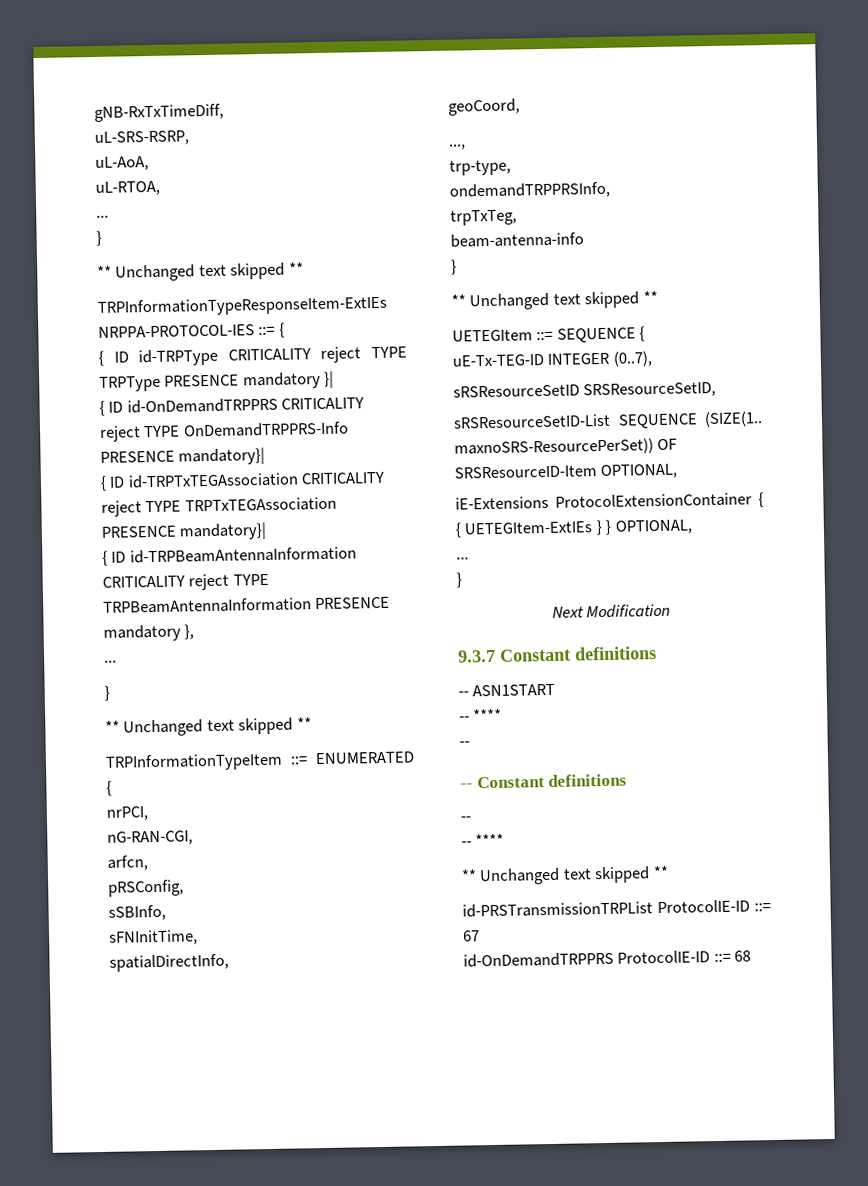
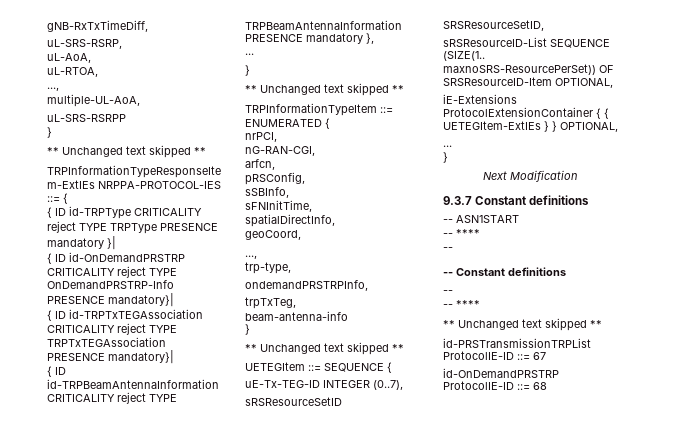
[96,214,109,218] ... -> [47,87,59,91] [47,94,140,107] [47,114,126,122] ..., // multiple-UL-AoA, // uL-SRS-RSRPP
[126,397,365,414] [99,421,349,442] id-OnDemandTRPPRS CRITICALITY reject TYPE OnDemandTRPPRS-Info -> [69,252,185,262] [47,266,177,278] [47,280,174,289] id-OnDemandPRSTRP CRITICALITY reject TYPE OnDemandPRSTRP-Info
[449,181,610,200] ondemandTRPPRSInfo, -> [245,280,368,291] ondemandPRSTRPInfo,
[453,413,611,429] sRSResourceSetID-List -> [443,37,547,47] sRSResourceID-List
[463,951,614,968] id-OnDemandTRPPRS -> [443,368,559,378] id-OnDemandPRSTRP

